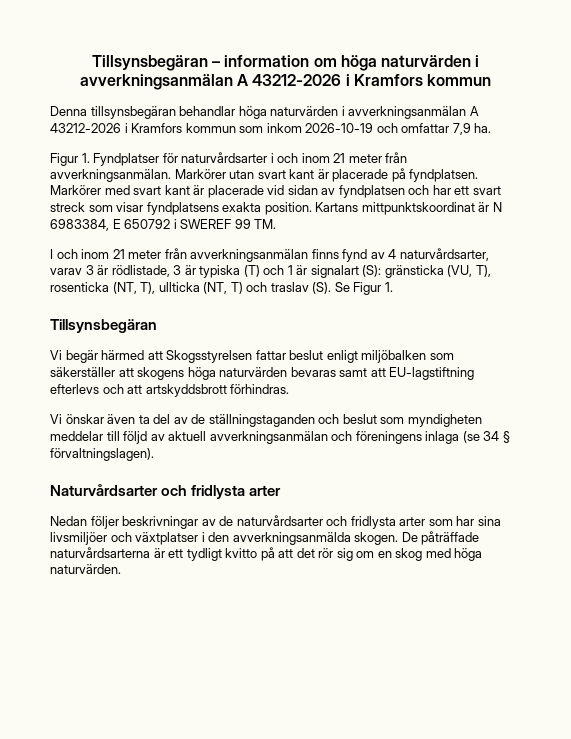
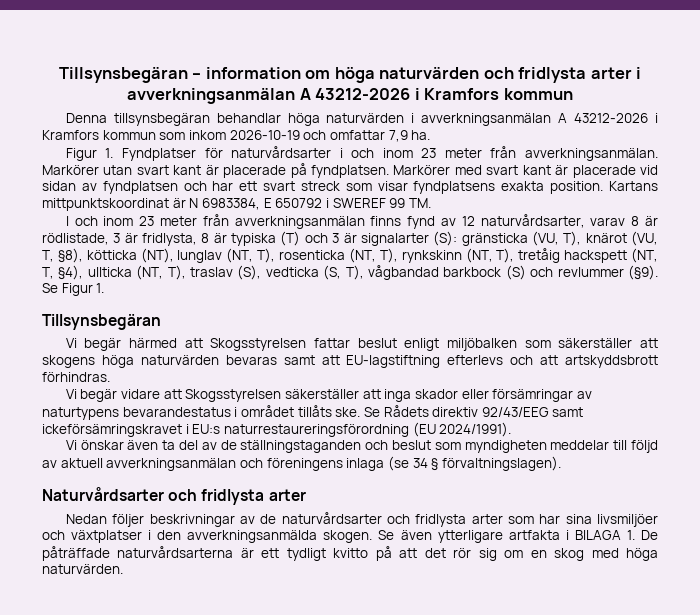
(472, 61) none -> [483,67,632,83] och fridlysta arter
[333,153,346,163] 21 -> [421,148,437,158] 23
[112,249,125,259] 21 -> [139,216,155,226] 23
[388,249,397,259] 4 -> [461,216,475,226] 12
[85,265,94,275] 3 -> [631,216,640,226] 8
[199,265,491,278] [50,282,332,294] typiska (T) och 1 är signalart (S): gränsticka (VU, T), rosenticka (NT, T), ullticka (NT, T) och traslav (S). -> [142,231,659,246] [42,248,659,263] [42,265,658,280] fridlysta, 8 är typiska (T) och 3 är signalarter (S): gränsticka (VU, T), knärot (VU, T, §8), kötticka (NT), lunglav (NT, T), rosenticka (NT, T), rynkskinn (NT, T), tretåig hackspett (NT, T, §4), ullticka (NT, T), traslav (S), vedticka (S, T), vågbandad barkbock (S) och revlummer (§9).
(290, 389) none -> [65,389,592,402] [42,405,584,420] [42,422,512,437] // Vi begär vidare att Skogsstyrelsen säkerställer att inga skador eller försämringar av naturtypens bevarandestatus i området tillåts ske. Se Rådets direktiv 92/43/EEG samt ickeförsämringskravet i EU:s naturrestaureringsförordning (EU 2024/1991).
(399, 538) none -> [378,530,635,543] Se även ytterligare artfakta i BILAGA 1.

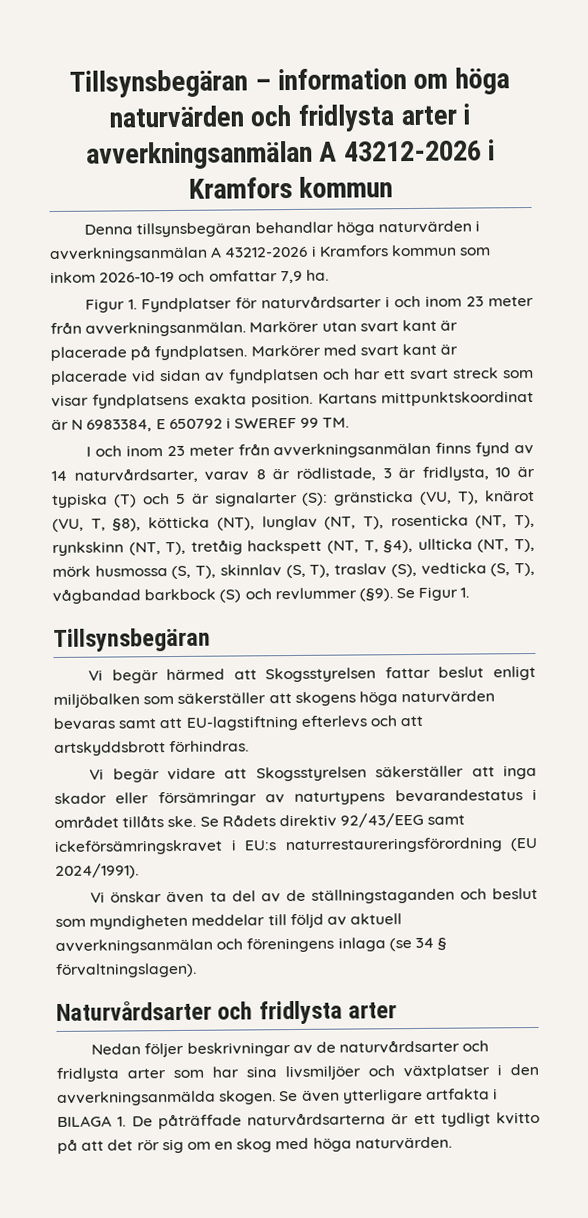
[461,216,475,226] 12 -> [51,470,67,482] 14
[201,233,210,243] 8 -> [495,467,511,478] 10
[332,233,340,243] 3 -> [175,493,186,504] 5
(186, 272) none -> [52,564,331,580] mörk husmossa (S, T), skinnlav (S, T),

